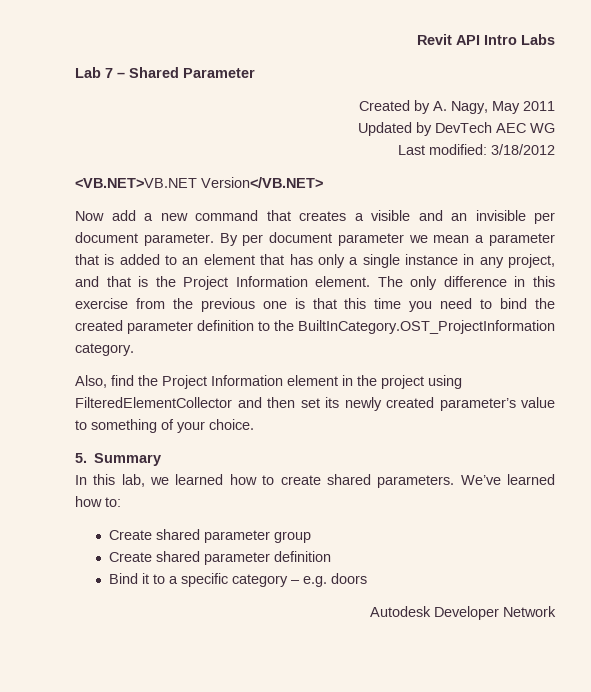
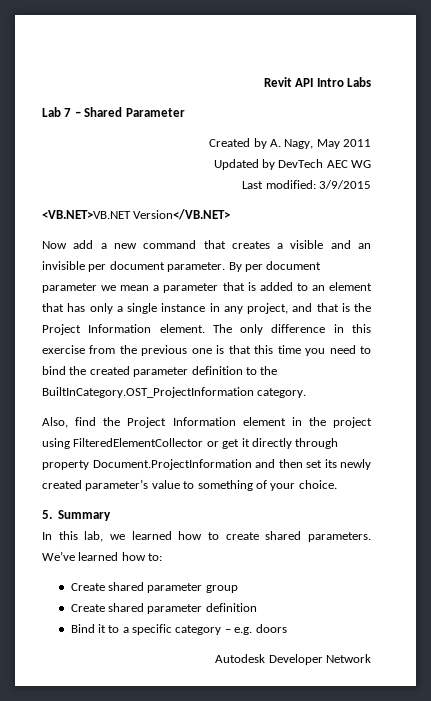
[491,144,555,155] 3/18/2012 -> [319,180,371,189] 3/9/2015
(232, 402) none -> [206,438,339,449] [42,459,252,470] or get it directly through property Document.ProjectInformation

